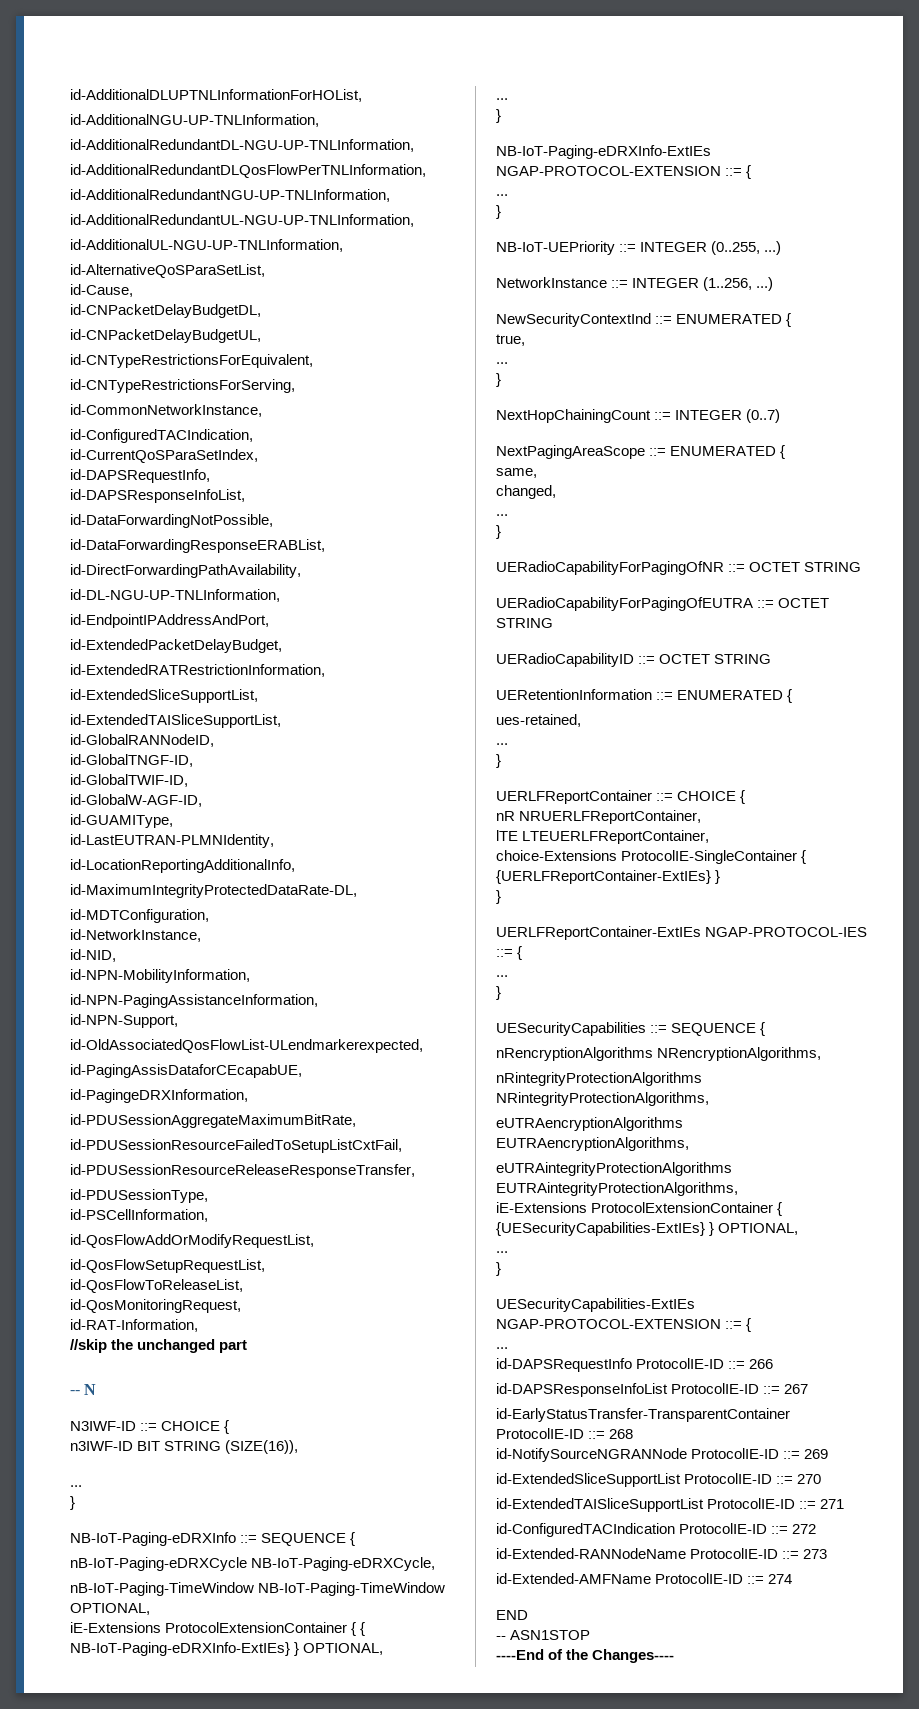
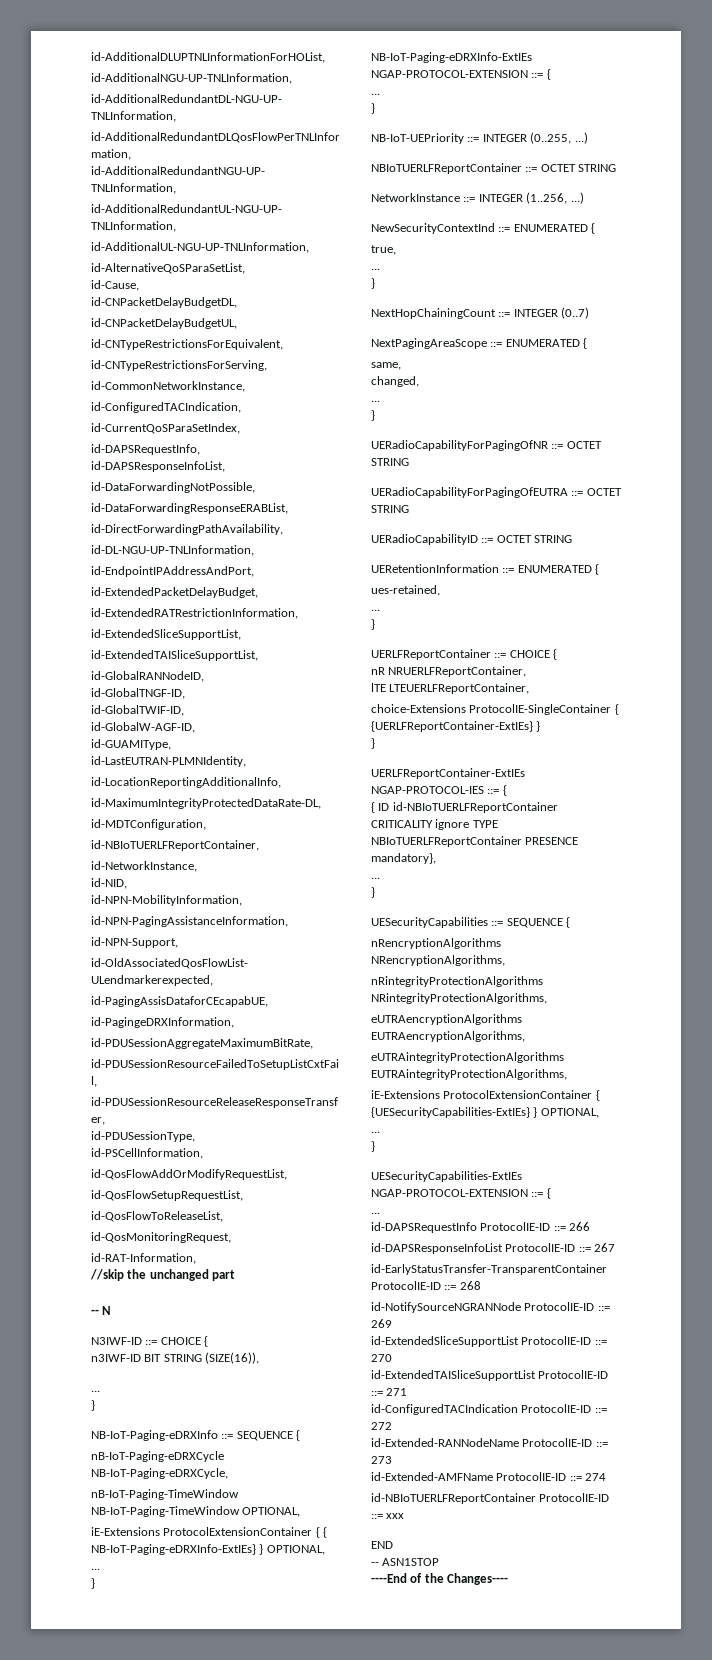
(209, 916) none -> [91,840,259,851] // id-NBIoTUERLFReportContainer,
(782, 248) none -> [371,163,617,174] // NBIoTUERLFReportContainer ::= OCTET STRING
(523, 953) none -> [371,802,558,813] [371,819,498,830] [371,836,579,847] [371,853,436,864] // { ID id-NBIoTUERLFReportContainer CRITICALITY ignore TYPE NBIoTUERLFReportContainer PRESENCE mandatory},
(793, 1579) none -> [371,1493,610,1504] [371,1513,405,1519] // id-NBIoTUERLFReportContainer ProtocolIE-ID ::= xxx

